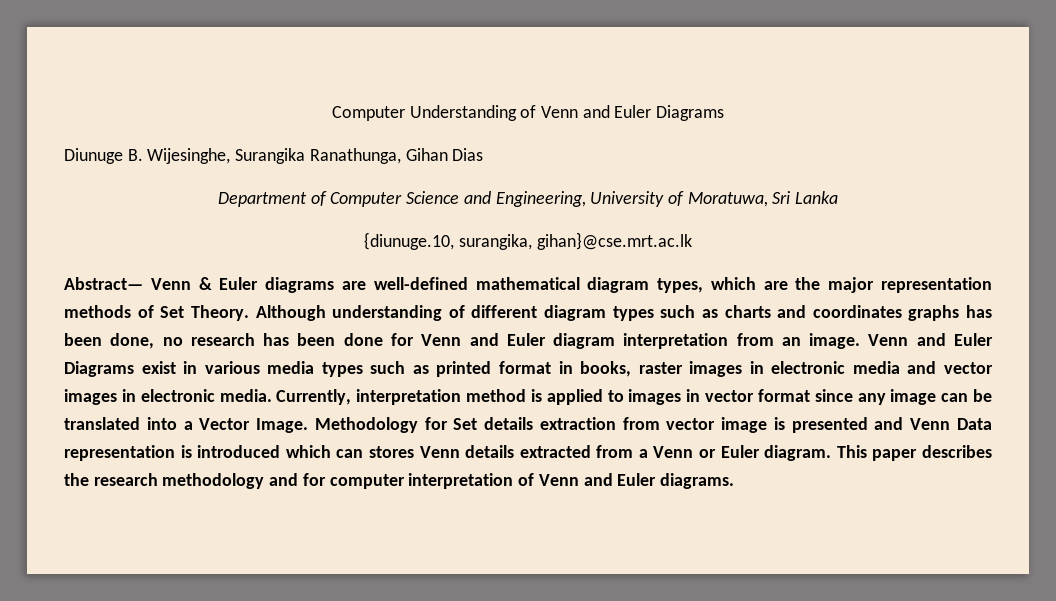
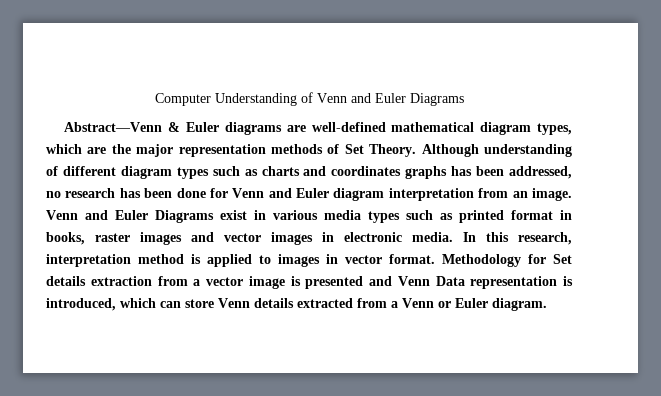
[64,148,484,164] [217,191,839,207] [364,232,692,250] [64,277,191,290] Diunuge B. Wijesinghe, Surangika Ranathunga, Gihan Dias // Department of Computer Science and Engineering, University of Moratuwa, Sri Lanka // {diunuge.10, surangika, gihan}@cse.mrt.ac.lk // Abstract— Venn -> [64,122,163,132] Abstract—Venn
[110,333,155,349] done, -> [509,166,572,179] addressed,
[749,361,900,374] in electronic media -> (182, 238) none
[276,389,352,405] Currently, -> [463,232,572,245] In this research,
[757,389,993,405] [64,417,309,433] format since any image can be translated into a Vector Image. -> [389,254,435,264] format.
(660, 423) none -> [193,279,201,286] a
[197,445,281,458] introduced -> [46,298,116,311] introduced,
[368,446,414,458] stores -> [185,299,214,308] store
[836,445,993,461] [64,473,734,489] This paper describes the research methodology and for computer interpretation of Venn and Euler diagrams. -> (547, 304) none

